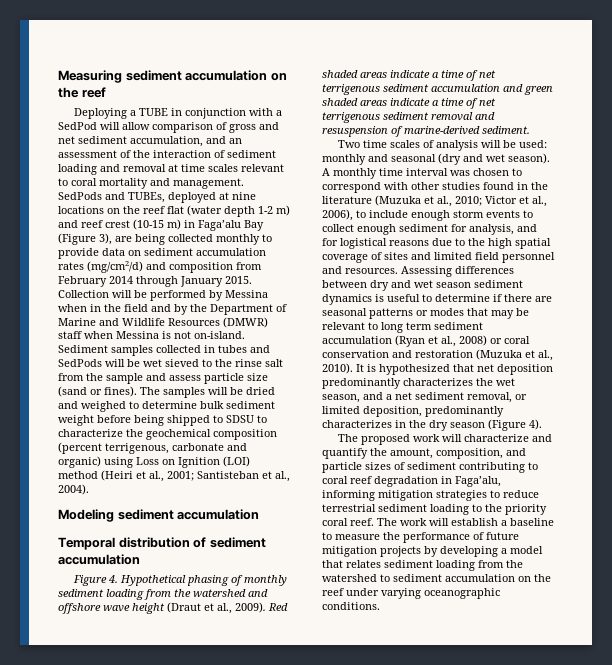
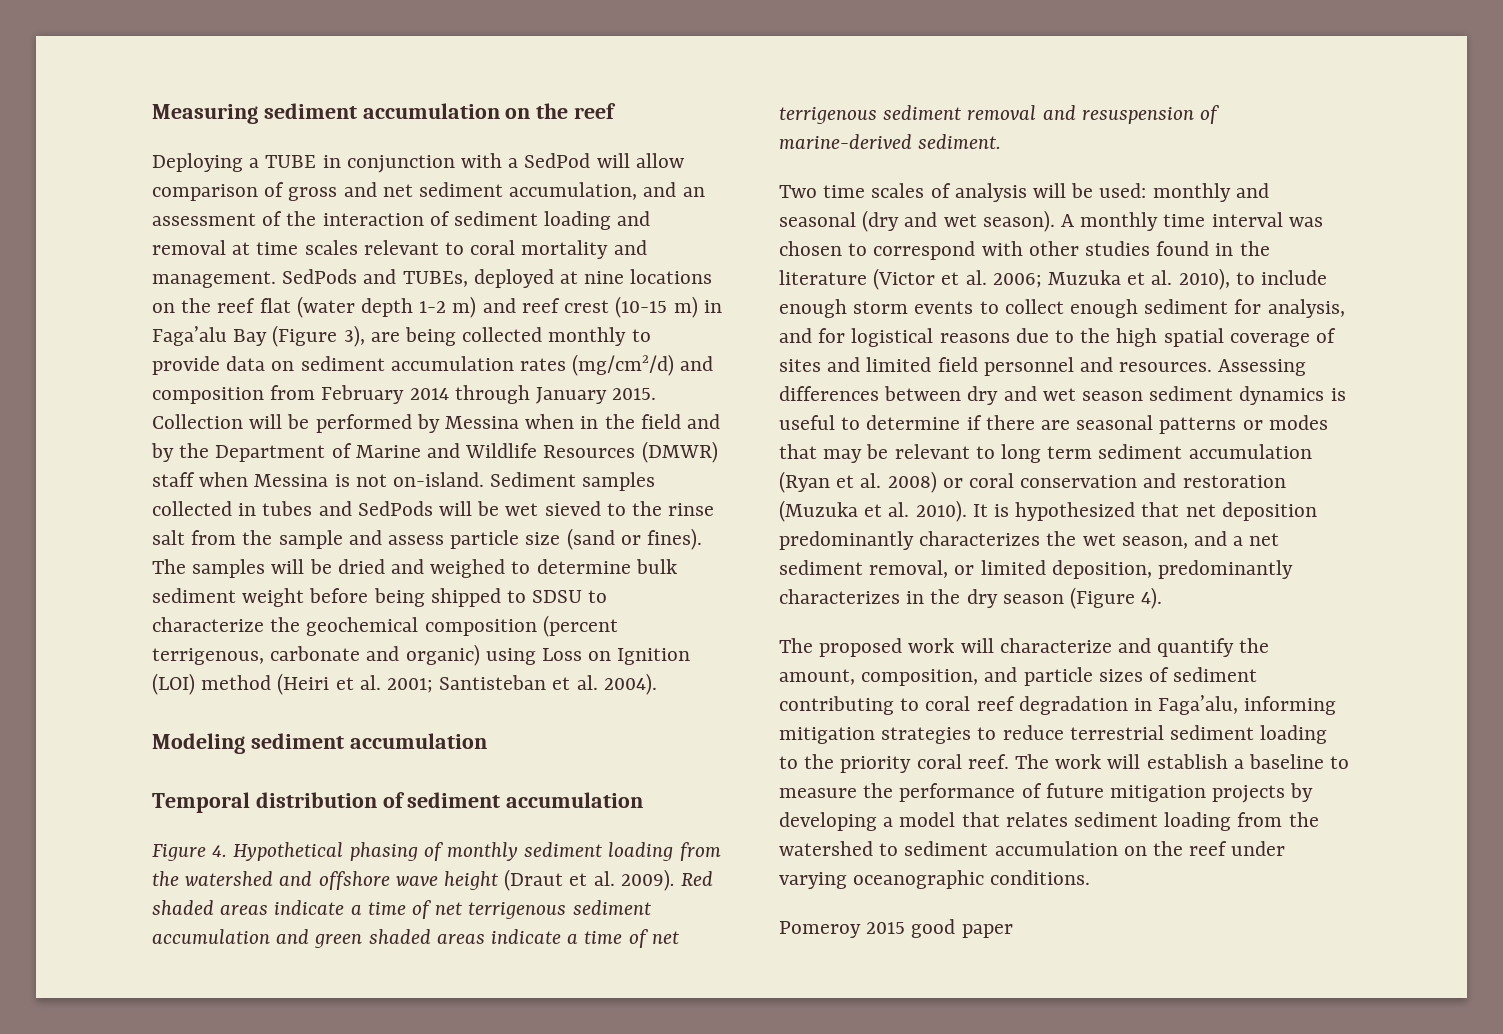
[149,471,164,482] al., -> [359,675,381,690] al.
[275,471,290,482] al., -> [576,675,598,690] al.
[217,603,232,614] al., -> [593,871,615,886] al.
[375,195,547,207] [322,209,353,221] (Muzuka et al., 2010; Victor et al., 2006), -> [873,268,1230,290] (Victor et al. 2006; Muzuka et al. 2010),
[441,336,456,347] al., -> [860,473,882,488] al.
[538,350,553,361] al., -> [888,502,910,517] al.
(380, 606) none -> [779,919,1013,938] // Pomeroy 2015 good paper

